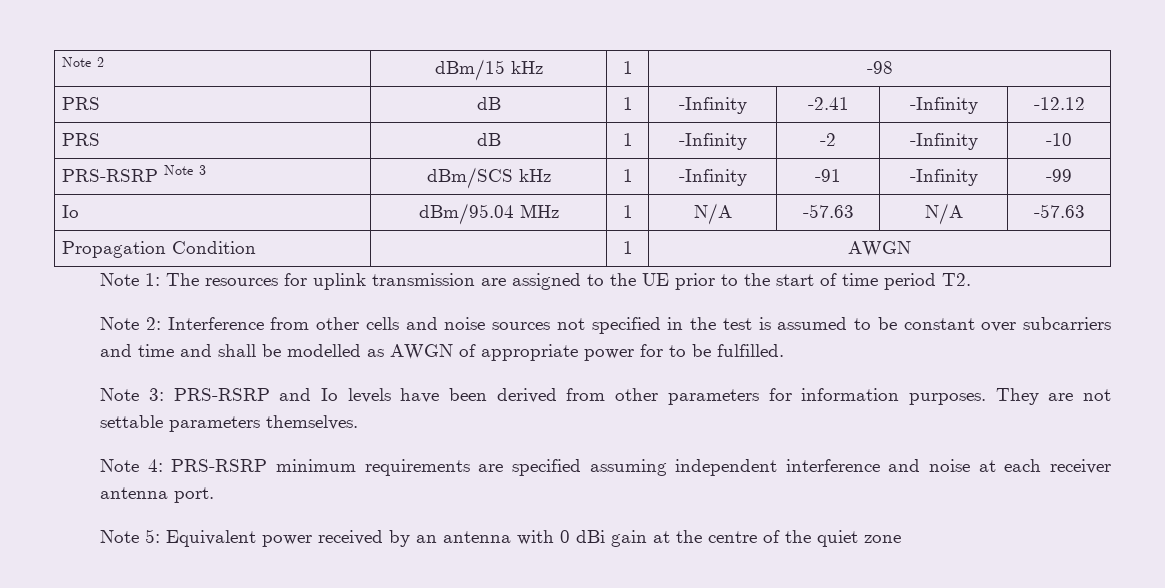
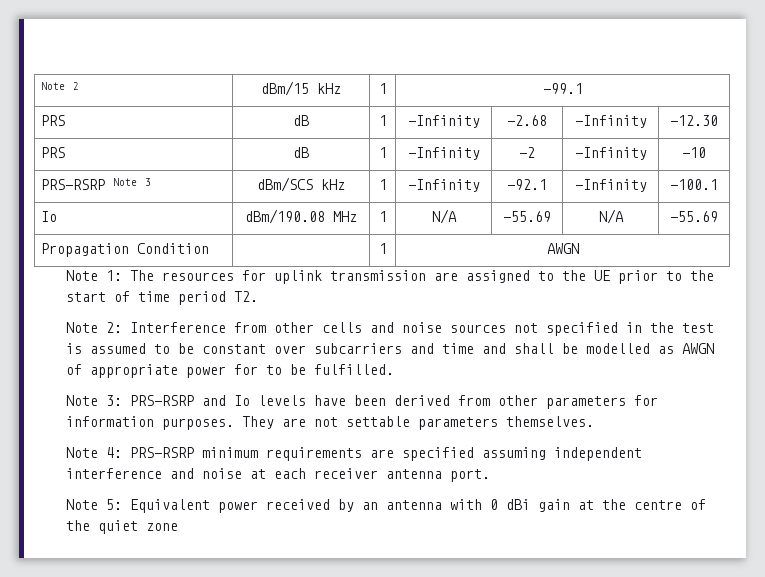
[866,61,893,74] [62,97,101,110] [476,97,501,110] [622,97,633,110] [678,97,747,114] [807,97,849,110] [909,97,978,114] [1033,97,1085,110] -98 // PRS | dB | 1 | -Infinity | -2.41 | -Infinity | -12.12 -> [542,83,583,94] [41,115,66,126] [293,115,309,126] [378,115,387,126] [407,115,480,128] [507,115,547,126] [574,115,647,128] [670,115,718,126] -99.1 // PRS | dB | 1 | -Infinity | -2.68 | -Infinity | -12.30
[815,169,841,182] [909,169,978,186] [1046,169,1072,182] -91 | -Infinity | -99 -> [507,179,547,190] [574,179,647,192] [670,179,718,190] -92.1 | -Infinity | -100.1
[418,203,514,225] dBm/95.04 -> [245,209,325,224] dBm/190.08
[802,204,854,218] [924,203,963,225] [1033,204,1085,218] -57.63 | N/A | -57.63 -> [503,211,551,222] [598,209,624,224] [670,211,718,222] -55.69 | N/A | -55.69

